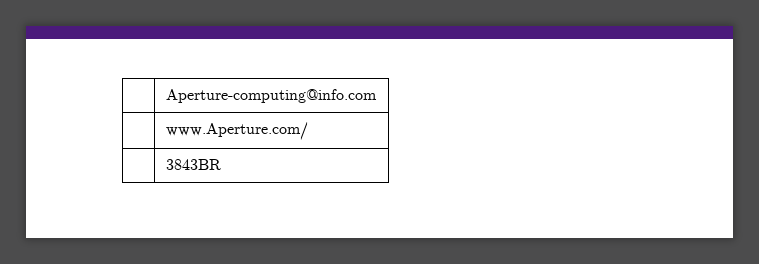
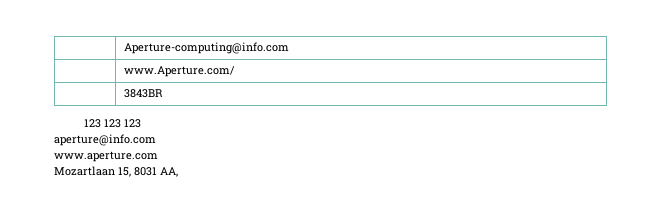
(221, 164) none -> [84,119,142,128] [54,134,156,146] [54,151,158,162] [54,166,178,177] // 123 123 123 // aperture@info.com // www.aperture.com // Mozartlaan 15, 8031 AA,

